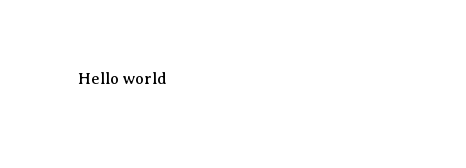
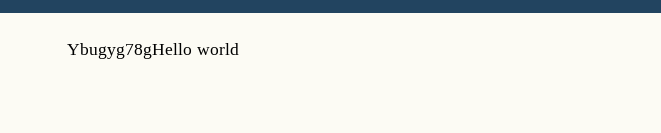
[78,72,119,84] Hello -> [67,43,192,59] Ybugyg78gHello

